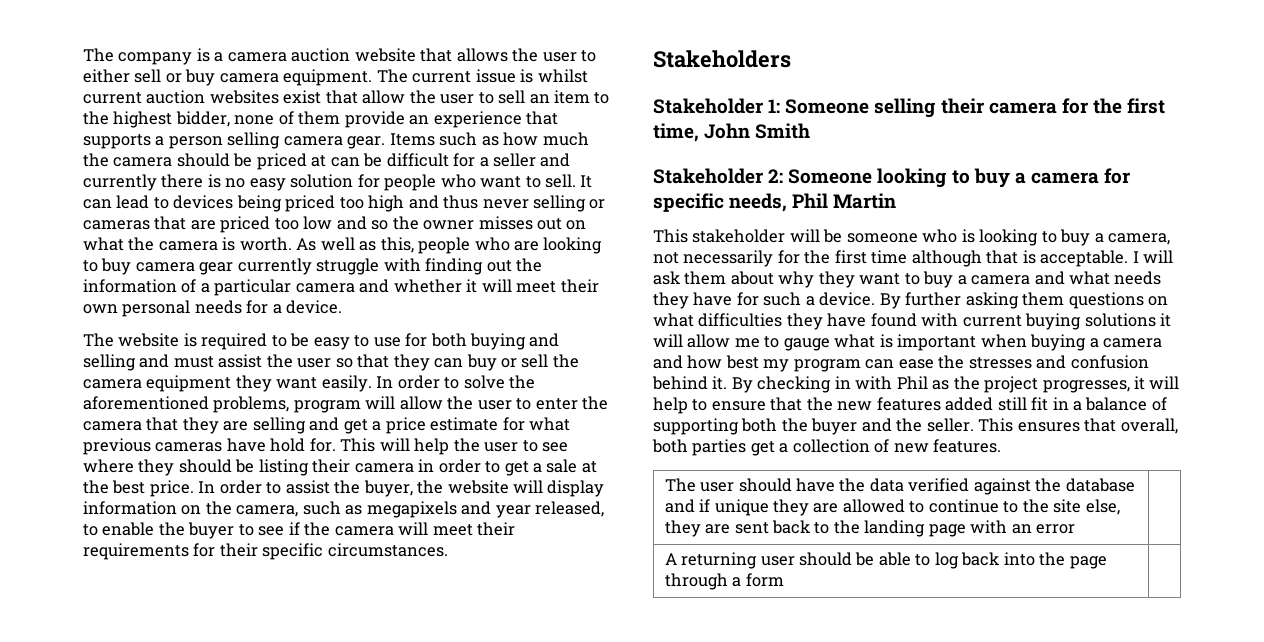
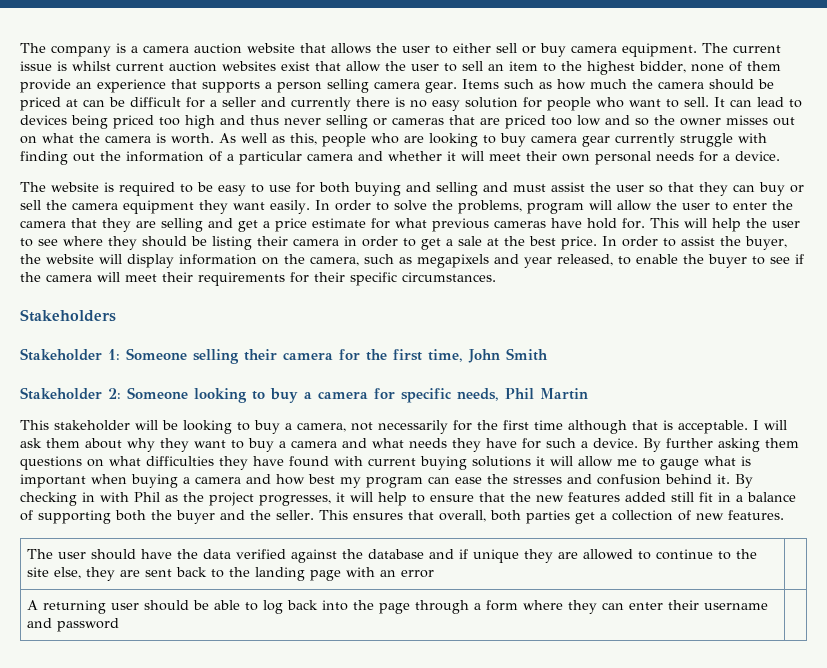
[83,396,209,410] aforementioned -> (453, 205) none
[846,229,975,243] someone who is -> (178, 425) none
(784, 580) none -> [523,600,769,614] [27,618,120,632] where they can enter their username and password

